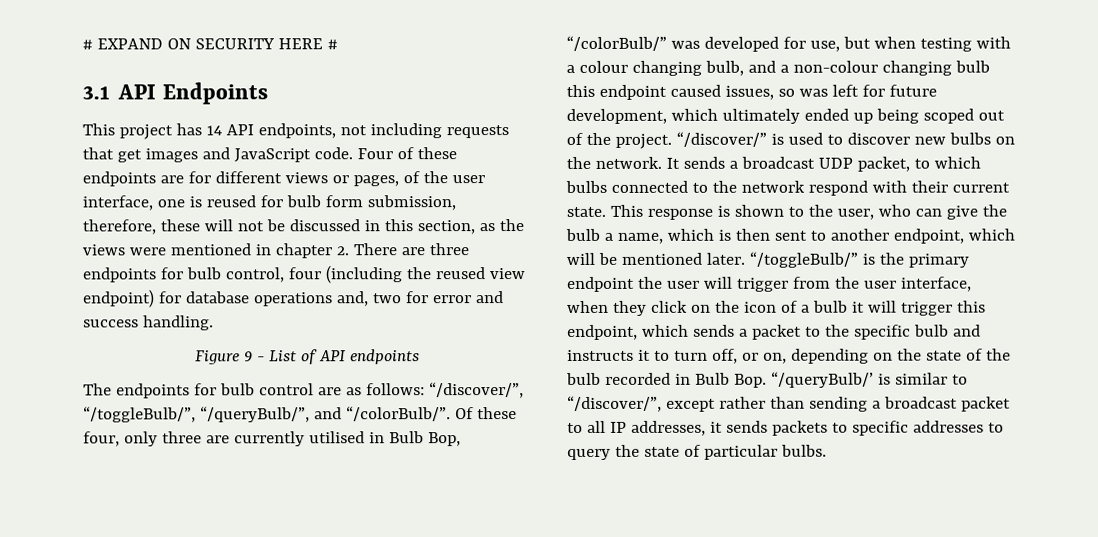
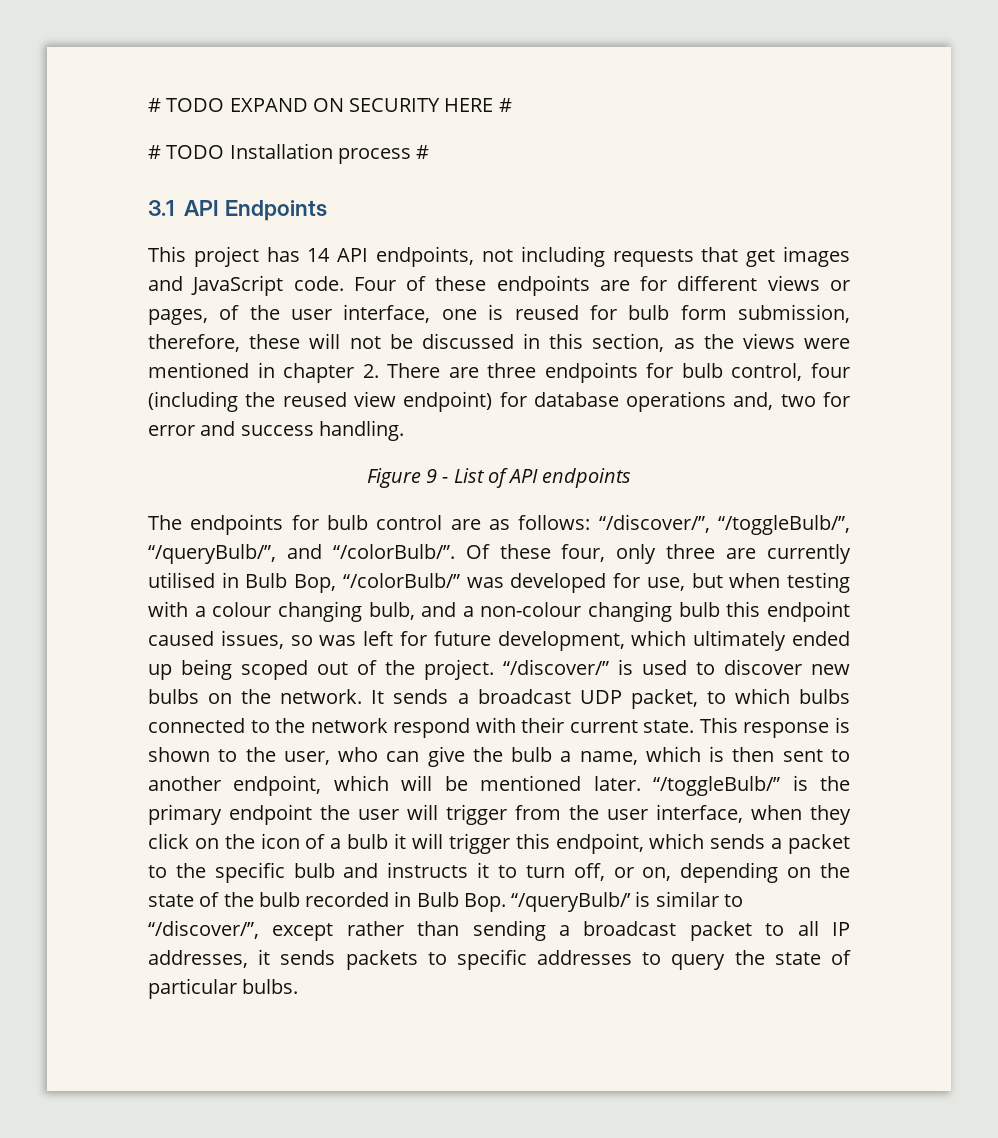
[82,39,93,50] # -> [148,98,225,112] # TODO
(338, 44) none -> [148,143,430,164] // # TODO Installation process #

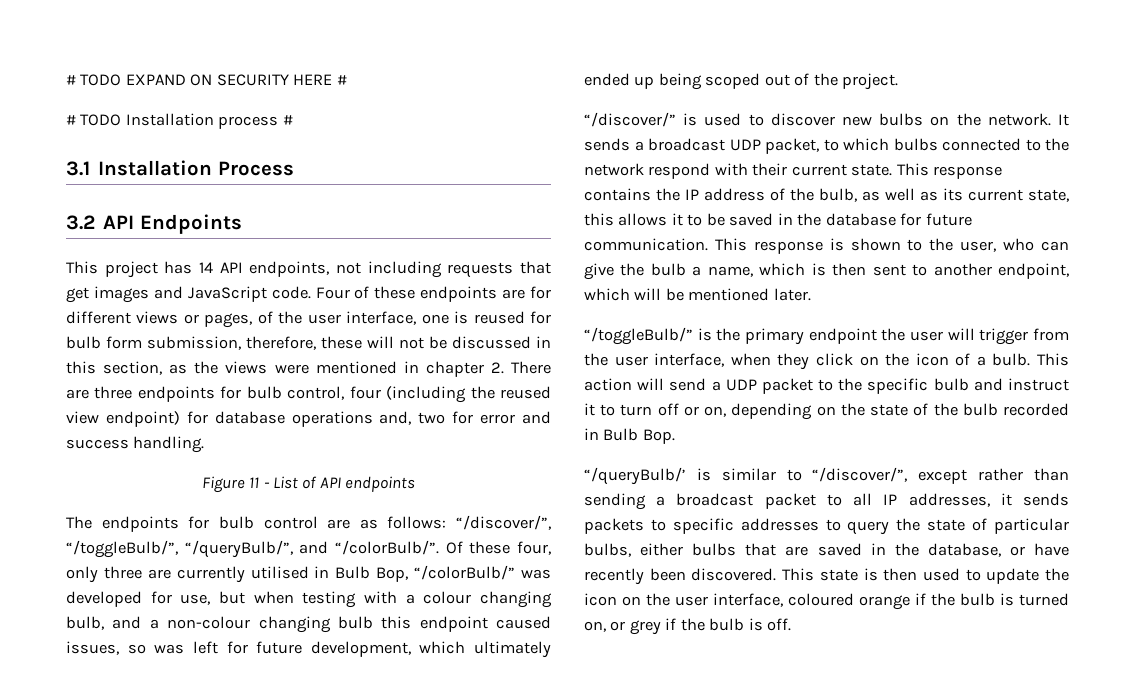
(174, 208) none -> [98,160,294,176] [66,215,95,230] Installation Process // 3.2
[425,469,437,483] 9 -> [249,477,260,488] 11
(494, 669) none -> (899, 81) //
(830, 730) none -> [584,188,1069,202] [584,213,972,226] [584,238,823,254] contains the IP address of the bulb, as well as its current state, this allows it to be saved in the database for future communication. This response
(641, 783) none -> (811, 294) //
[347,833,783,854] bulb it will trigger this endpoint, which sends a -> [992,353,1069,366] [584,378,757,391] bulb. This action will send a UDP
[387,862,469,878] instructs -> [1008,378,1069,391] instruct
[573,863,605,881] off, -> [657,403,679,416] off
(506, 902) none -> (675, 436) //
[242,979,299,994] bulbs. -> [584,543,1069,557] [584,568,1069,585] [584,593,1069,610] [584,618,792,635] bulbs, either bulbs that are saved in the database, or have recently been discovered. This state is then used to update the icon on the user interface, coloured orange if the bulb is turned on, or grey if the bulb is off.

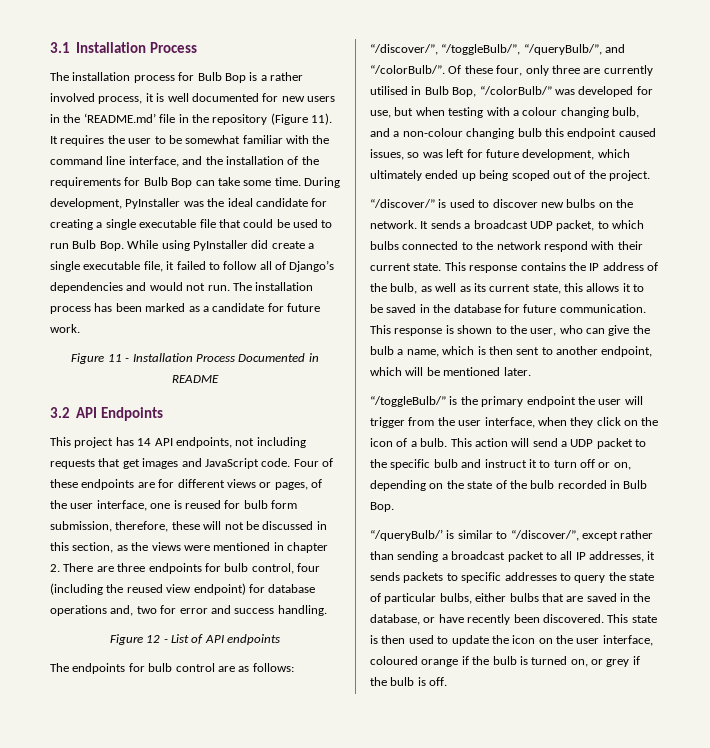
[66,74,347,86] [66,113,293,129] [66,160,294,176] # TODO EXPAND ON SECURITY HERE # // # TODO Installation process # // 3.1 Installation Process -> [50,42,198,53] [50,72,303,83] [50,93,335,104] [50,113,332,125] [50,135,330,146] [50,156,319,167] [50,177,340,188] [50,198,328,209] [50,219,333,230] [50,240,314,251] [50,260,335,272] [50,282,314,293] [50,303,320,314] [50,324,80,333] [71,353,319,364] [172,375,219,383] 3.1 Installation Process // The installation process for Bulb Bop is a rather involved process, it is well documented for new users in the ‘README.md’ file in the repository (Figure 11). It requires the user to be somewhat familiar with the command line interface, and the installation of the requirements for Bulb Bop can take some time. During development, PyInstaller was the ideal candidate for creating a single executable file that could be used to run Bulb Bop. While using PyInstaller did create a single executable file, it failed to follow all of Django’s dependencies and would not run. The installation process has been marked as a candidate for future work. // Figure 11 - Installation Process Documented in README
[249,477,260,488] 11 -> [146,635,161,643] 12

